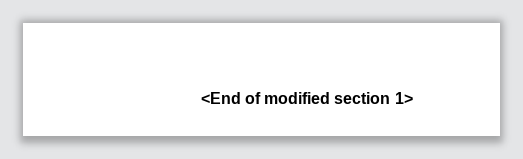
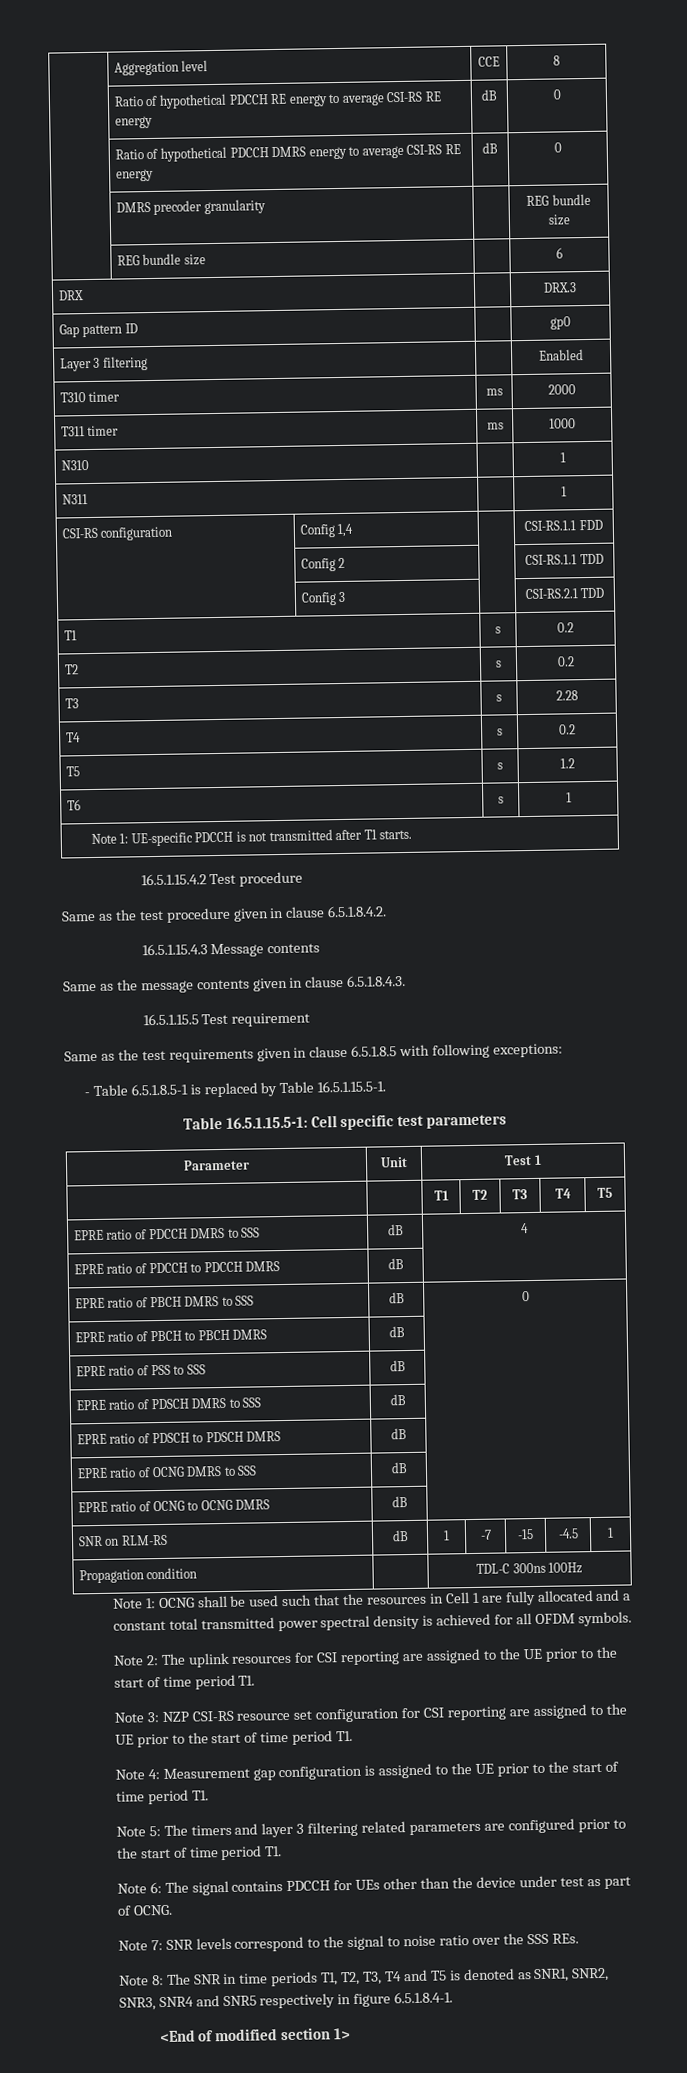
(200, 98) none -> [113,60,209,76] [478,56,500,67] [553,55,560,66] [113,91,441,109] [114,115,153,129] [481,89,497,101] [552,89,561,100] [114,144,461,162] [115,168,154,182] [482,142,498,154] [553,142,562,153] [115,199,266,215] [526,193,591,206] [547,214,571,226] [116,253,206,266] [556,247,563,259] [57,290,84,301] [543,282,577,293] [58,323,138,338] [550,316,571,330] [59,356,148,372] [538,349,584,361] [59,391,121,403] [485,388,503,396] [547,384,576,395] [60,425,120,437] [486,422,504,430] [549,418,576,429] [60,460,89,471] [559,452,566,463] [61,494,88,505] [560,486,567,497] [61,526,174,541] [299,523,354,538] [524,519,603,532] [300,557,346,572] [525,553,604,566] [300,591,347,606] [524,587,605,600] [63,630,77,641] [495,626,501,634] [557,622,574,633] [63,664,79,675] [495,660,502,668] [557,656,575,667] [64,698,79,709] [496,694,502,702] [555,690,578,701] [65,732,81,743] [497,728,503,736] [559,724,576,735] [65,766,80,777] [497,762,503,770] [560,758,575,769] [66,799,81,811] [498,796,504,804] [565,792,572,803] [90,829,413,847] [140,871,304,887] [61,905,388,923] [141,943,321,958] [63,974,407,994] [142,1012,311,1027] [64,1043,564,1063] [83,1080,387,1098] [182,1114,508,1131] [183,1159,250,1171] [380,1156,408,1168] [504,1154,542,1166] [433,1190,449,1201] [472,1189,488,1200] [512,1189,528,1200] [554,1188,571,1199] [597,1187,613,1198] [73,1227,261,1241] [387,1224,404,1236] [521,1223,529,1234] [73,1261,281,1275] [387,1258,404,1270] [74,1295,255,1309] [388,1292,405,1304] [521,1291,530,1302] [74,1329,268,1343] [388,1326,405,1338] [75,1364,206,1377] [389,1360,406,1372] [75,1397,262,1411] [389,1394,406,1406] [76,1431,282,1445] [390,1428,407,1440] [76,1465,258,1479] [390,1462,408,1474] [77,1499,271,1513] [391,1496,408,1508] [77,1534,168,1547] [391,1530,409,1542] [443,1530,450,1541] [479,1529,492,1540] [517,1529,534,1540] [557,1528,579,1539] [607,1527,614,1538] [78,1567,198,1584] [475,1562,584,1574] [111,1589,632,1609] [112,1611,632,1632] [112,1646,618,1668] [113,1674,256,1690] [113,1703,627,1723] [114,1730,354,1748] [114,1761,619,1781] [115,1789,209,1805] [115,1818,626,1838] [115,1845,283,1861] [116,1875,631,1896] [116,1904,173,1916] [117,1933,579,1952] [118,1967,610,1987] [118,1991,454,2011] | Aggregation level | CCE | 8 // | Ratio of hypothetical PDCCH RE energy to average CSI-RS RE energy | dB | 0 // | Ratio of hypothetical PDCCH DMRS energy to average CSI-RS RE energy | dB | 0 // | DMRS precoder granularity | | REG bundle size // | REG bundle size | | 6 // DRX | | DRX.3 // Gap pattern ID | | gp0 // Layer 3 filtering | | Enabled // T310 timer | ms | 2000 // T311 timer | ms | 1000 // N310 | | 1 // N311 | | 1 // CSI-RS configuration | Config 1,4 | | CSI-RS.1.1 FDD // | Config 2 | | CSI-RS.1.1 TDD // | Config 3 | | CSI-RS.2.1 TDD // T1 | s | 0.2 // T2 | s | 0.2 // T3 | s | 2.28 // T4 | s | 0.2 // T5 | s | 1.2 // T6 | s | 1 // Note 1: UE-specific PDCCH is not transmitted after T1 starts. // 16.5.1.15.4.2 Test procedure // Same as the test procedure given in clause 6.5.1.8.4.2. // 16.5.1.15.4.3 Message contents // Same as the message contents given in clause 6.5.1.8.4.3. // 16.5.1.15.5 Test requirement // Same as the test requirements given in clause 6.5.1.8.5 with following exceptions: // - Table 6.5.1.8.5-1 is replaced by Table 16.5.1.15.5-1. // Table 16.5.1.15.5-1: Cell specific test parameters // Parameter | Unit | Test 1 // | | T1 | T2 | T3 | T4 | T5 // EPRE ratio of PDCCH DMRS to SSS | dB | 4 // EPRE ratio of PDCCH to PDCCH DMRS | dB | // EPRE ratio of PBCH DMRS to SSS | dB | 0 // EPRE ratio of PBCH to PBCH DMRS | dB | // EPRE ratio of PSS to SSS | dB | // EPRE ratio of PDSCH DMRS to SSS | dB | // EPRE ratio of PDSCH to PDSCH DMRS | dB | // EPRE ratio of OCNG DMRS to SSS | dB | // EPRE ratio of OCNG to OCNG DMRS | dB | // SNR on RLM-RS | dB | 1 | -7 | -15 | -4.5 | 1 // Propagation condition | | TDL-C 300ns 100Hz // Note 1: OCNG shall be used such that the resources in Cell 1 are fully allocated and a constant total transmitted power spectral density is achieved for all OFDM symbols. // Note 2: The uplink resources for CSI reporting are assigned to the UE prior to the start of time period T1. // Note 3: NZP CSI-RS resource set configuration for CSI reporting are assigned to the UE prior to the start of time period T1. // Note 4: Measurement gap configuration is assigned to the UE prior to the start of time period T1. // Note 5: The timers and layer 3 filtering related parameters are configured prior to the start of time period T1. // Note 6: The signal contains PDCCH for UEs other than the device under test as part of OCNG. // Note 7: SNR levels correspond to the signal to noise ratio over the SSS REs. // Note 8: The SNR in time periods T1, T2, T3, T4 and T5 is denoted as SNR1, SNR2, SNR3, SNR4 and SNR5 respectively in figure 6.5.1.8.4-1. //

